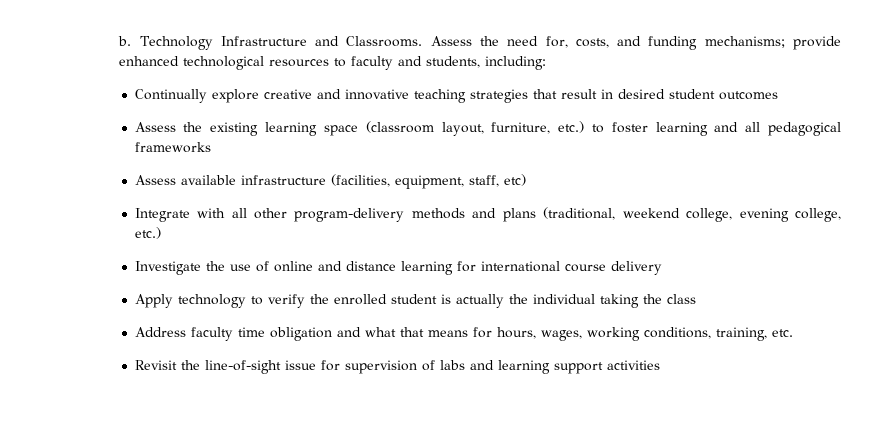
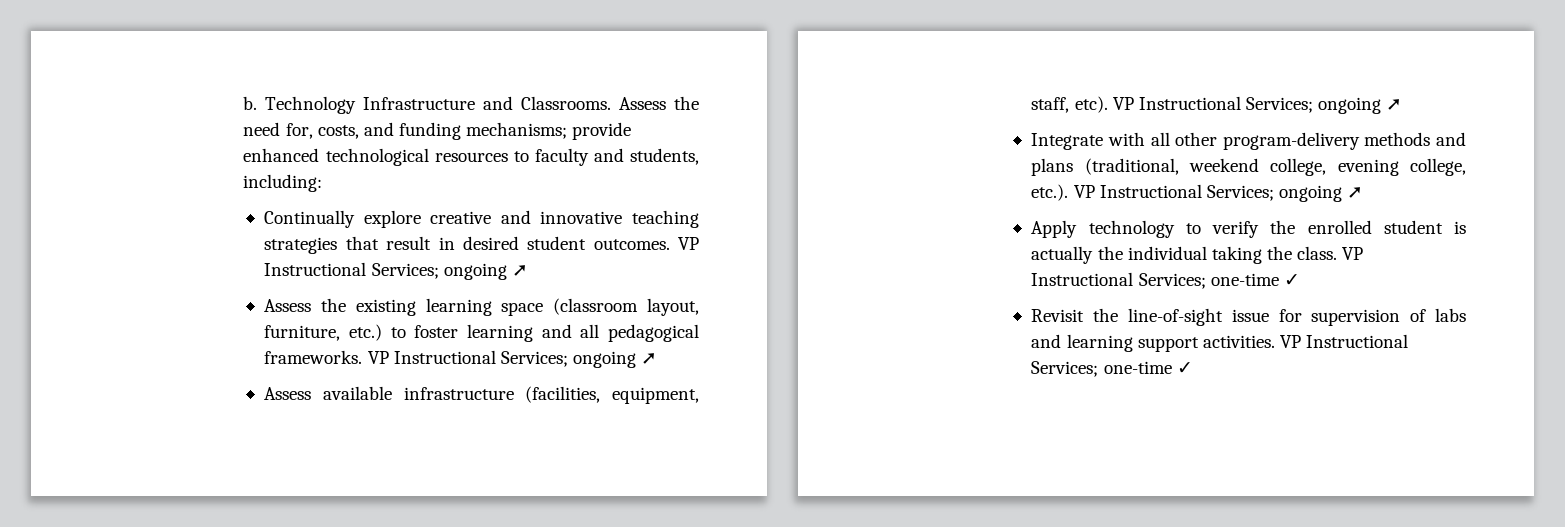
[718,91,778,100] outcomes -> [593,237,700,250] [264,262,528,280] outcomes. VP Instructional Services; ongoing ➚
[134,142,211,153] frameworks -> [264,350,658,368] frameworks. VP Instructional Services; ongoing ➚
[503,174,526,186] etc) -> [1074,96,1403,114] etc). VP Instructional Services; ongoing ➚
[134,227,161,239] [134,261,662,275] etc.) // Investigate the use of online and distance learning for international course delivery -> [1031,184,1364,202] etc.). VP Instructional Services; ongoing ➚
[666,294,696,304] [134,327,793,341] class // Address faculty time obligation and what that means for hours, wages, working conditions, training, etc. -> [1297,246,1364,260] [1031,272,1300,289] class. VP Instructional Services; one-time ✓
[606,360,660,370] activities -> [1202,334,1409,348] [1031,361,1193,377] activities. VP Instructional Services; one-time ✓

